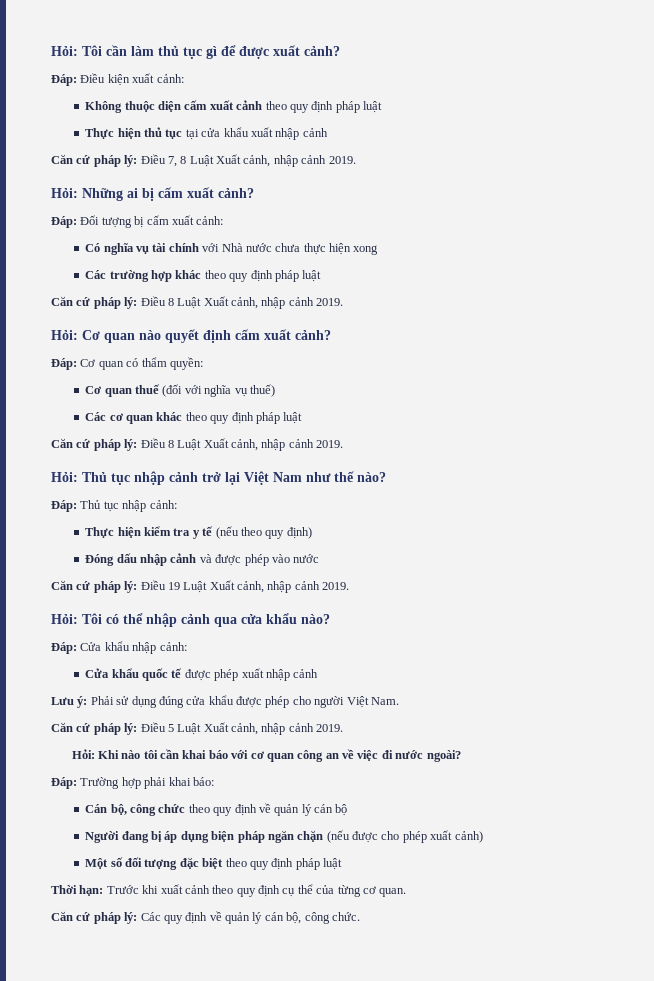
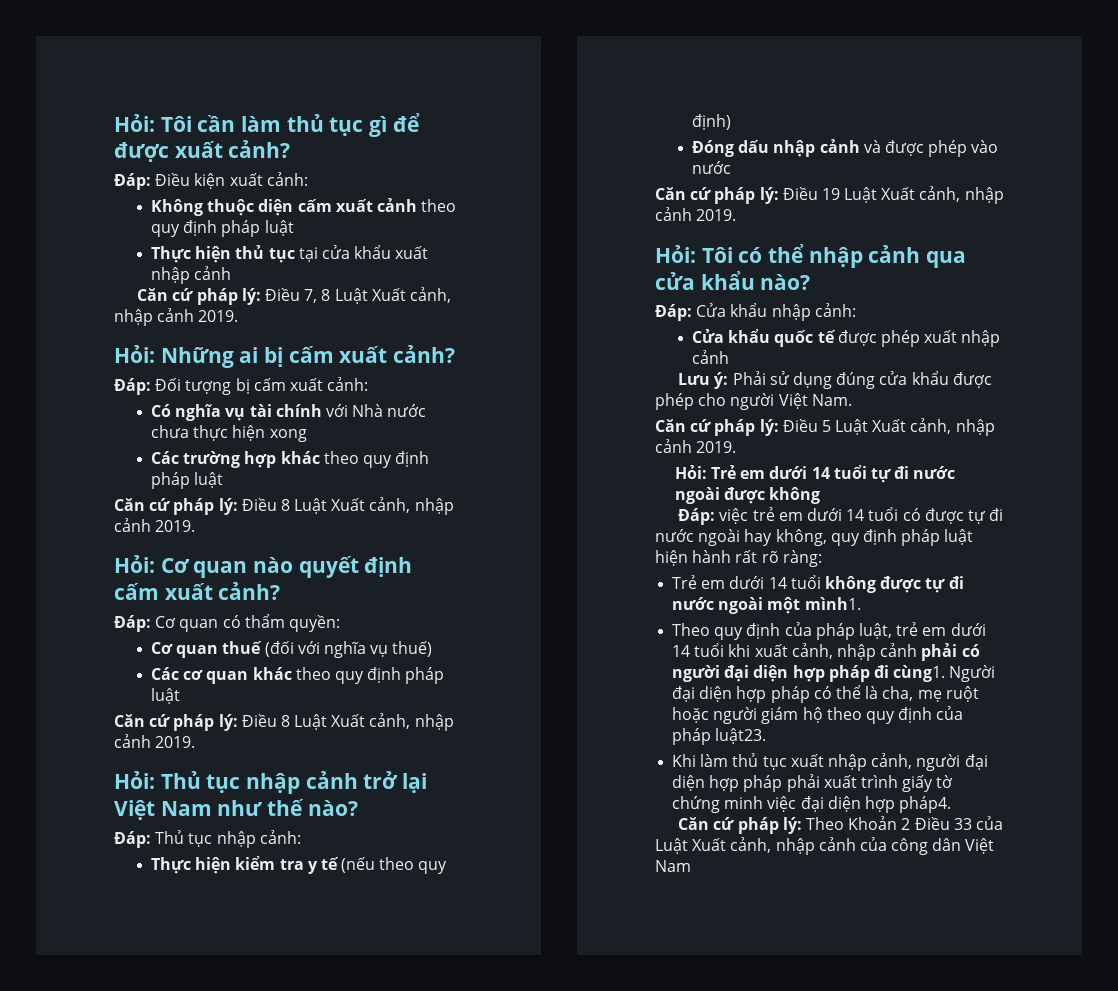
[97,749,461,762] [51,777,214,789] [85,803,348,816] [85,830,483,843] [85,857,343,870] [51,884,407,897] [51,911,360,924] Khi nào tôi cần khai báo với cơ quan công an về việc đi nước ngoài? // Đáp: Trường hợp phải khai báo: // Cán bộ, công chức theo quy định về quản lý cán bộ // Người đang bị áp dụng biện pháp ngăn chặn (nếu được cho phép xuất cảnh) // Một số đối tượng đặc biệt theo quy định pháp luật // Thời hạn: Trước khi xuất cảnh theo quy định cụ thể của từng cơ quan. // Căn cứ pháp lý: Các quy định về quản lý cán bộ, công chức. -> [711,465,956,483] [674,487,821,504] [678,507,1004,525] [655,529,974,546] [655,550,822,567] [672,575,964,593] [672,597,861,614] [672,622,986,640] [672,643,980,661] [672,665,996,682] [672,685,979,703] [672,706,964,724] [672,728,767,745] [672,753,988,771] [672,774,954,792] [672,796,952,813] [678,816,1003,834] [655,837,995,855] [655,860,691,872] Trẻ em dưới 14 tuổi tự đi nước ngoài được không // Đáp: việc trẻ em dưới 14 tuổi có được tự đi nước ngoài hay không, quy định pháp luật hiện hành rất rõ ràng: // Trẻ em dưới 14 tuổi không được tự đi nước ngoài một mình1. // Theo quy định của pháp luật, trẻ em dưới 14 tuổi khi xuất cảnh, nhập cảnh phải có người đại diện hợp pháp đi cùng1. Người đại diện hợp pháp có thể là cha, mẹ ruột hoặc người giám hộ theo quy định của pháp luật23. // Khi làm thủ tục xuất nhập cảnh, người đại diện hợp pháp phải xuất trình giấy tờ chứng minh việc đại diện hợp pháp4. // Căn cứ pháp lý: Theo Khoản 2 Điều 33 của Luật Xuất cảnh, nhập cảnh của công dân Việt Nam

